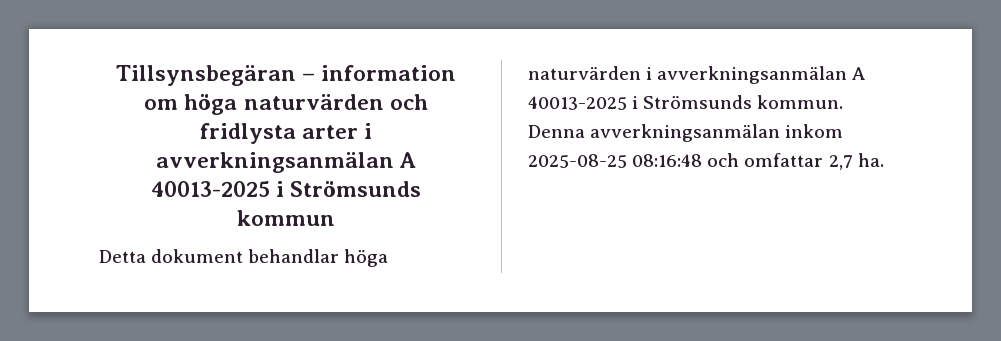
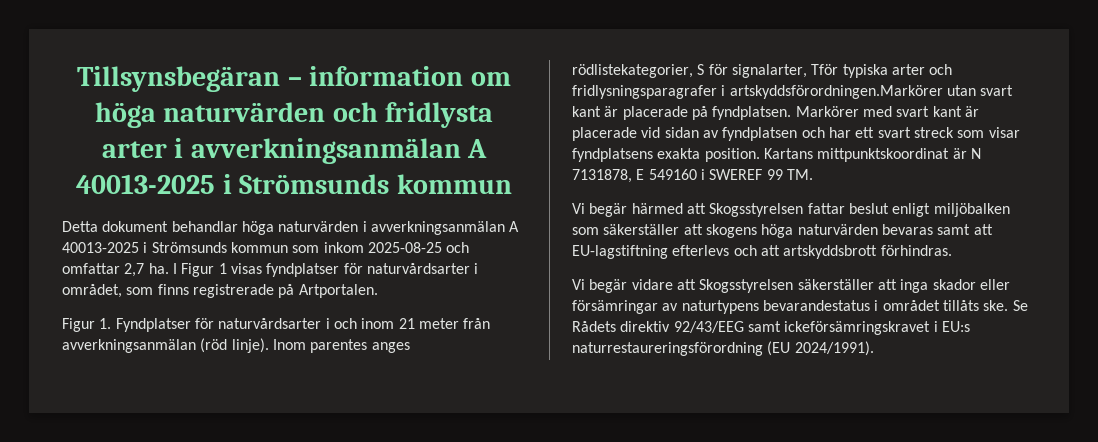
[757,95,844,109] [528,124,781,142] kommun. Denna avverkningsanmälan -> [230,242,320,253] kommun som
[632,154,703,167] 08:16:48 -> (442, 247) none
(884, 160) none -> [172,263,479,277] [62,284,378,298] [62,318,491,332] [62,338,410,353] [572,64,953,78] [572,85,1014,99] [572,106,979,120] [572,127,1020,141] [572,148,981,162] [572,169,813,183] [572,203,1010,217] [572,224,993,238] [572,245,952,259] [572,279,1010,293] [572,300,1028,314] [572,321,970,335] [572,341,874,356] I Figur 1 visas fyndplatser för naturvårdsarter i området, som finns registrerade på Artportalen. // Figur 1. Fyndplatser för naturvårdsarter i och inom 21 meter från avverkningsanmälan (röd linje). Inom parentes anges rödlistekategorier, S för signalarter, Tför typiska arter och fridlysningsparagrafer i artskyddsförordningen.Markörer utan svart kant är placerade på fyndplatsen. Markörer med svart kant är placerade vid sidan av fyndplatsen och har ett svart streck som visar fyndplatsens exakta position. Kartans mittpunktskoordinat är N 7131878, E 549160 i SWEREF 99 TM. // Vi begär härmed att Skogsstyrelsen fattar beslut enligt miljöbalken som säkerställer att skogens höga naturvärden bevaras samt att EU-lagstiftning efterlevs och att artskyddsbrott förhindras. // Vi begär vidare att Skogsstyrelsen säkerställer att inga skador eller försämringar av naturtypens bevarandestatus i området tillåts ske. Se Rådets direktiv 92/43/EEG samt ickeförsämringskravet i EU:s naturrestaureringsförordning (EU 2024/1991).

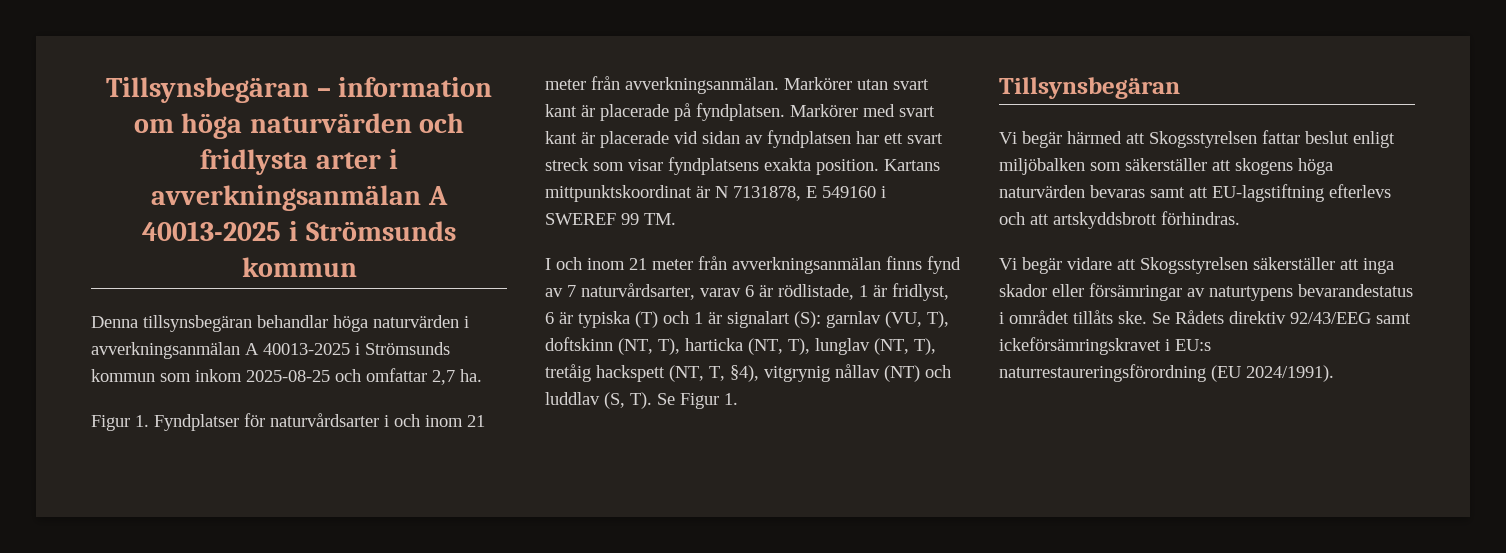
[62,221,169,232] Detta dokument -> [91,315,252,332] Denna tillsynsbegäran
[172,263,479,277] [62,284,378,298] I Figur 1 visas fyndplatser för naturvårdsarter i området, som finns registrerade på Artportalen. -> (482, 375) none
[62,338,410,353] [572,64,953,78] [572,85,943,99] avverkningsanmälan (röd linje). Inom parentes anges rödlistekategorier, S för signalarter, Tför typiska arter och fridlysningsparagrafer i artskyddsförordningen.Markörer -> [625,77,852,94] avverkningsanmälan. Markörer
[801,127,825,138] och -> (851, 139) none
(813, 174) none -> [545,256,961,274] [545,283,949,301] [545,311,949,328] [545,337,936,355] [545,364,951,382] [545,392,738,409] [999,77,1180,99] // I och inom 21 meter från avverkningsanmälan finns fynd av 7 naturvårdsarter, varav 6 är rödlistade, 1 är fridlyst, 6 är typiska (T) och 1 är signalart (S): garnlav (VU, T), doftskinn (NT, T), harticka (NT, T), lunglav (NT, T), tretåig hackspett (NT, T, §4), vitgrynig nållav (NT) och luddlav (S, T). Se Figur 1. // Tillsynsbegäran

